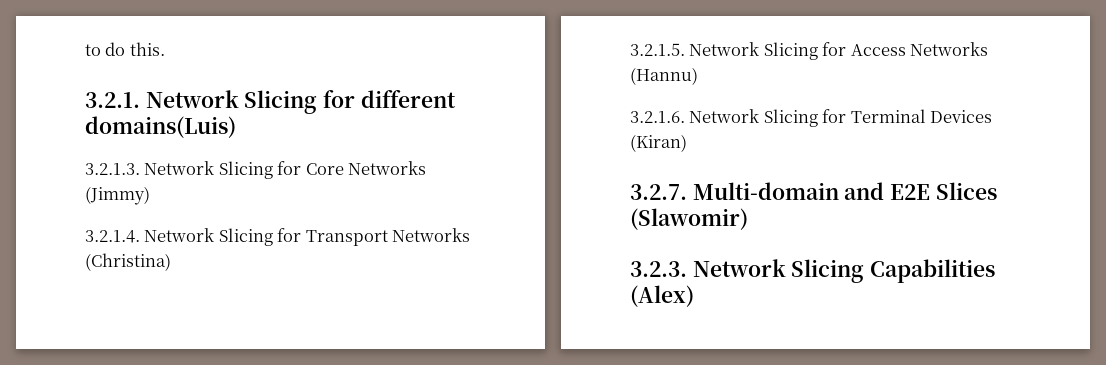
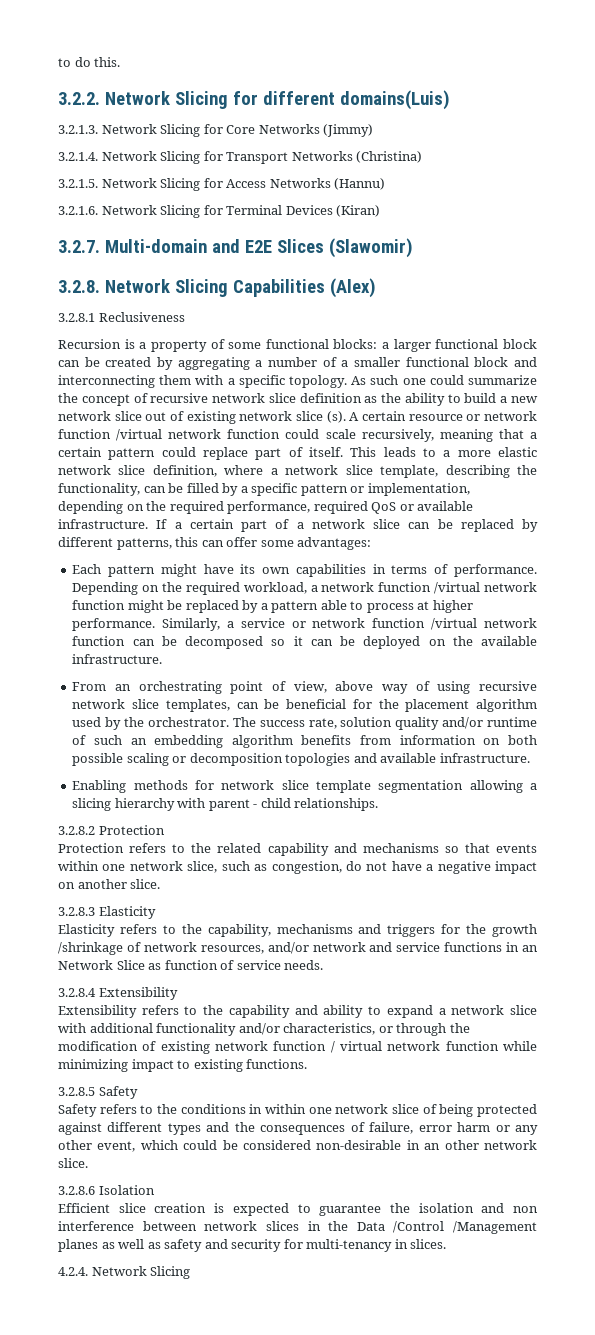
[85,92,140,108] 3.2.1. -> [58,92,100,105] 3.2.2.
[630,261,687,277] 3.2.3. -> [58,280,100,293] 3.2.8.
(694, 296) none -> [58,312,185,322] [58,339,537,352] [58,357,538,370] [58,375,537,388] [58,393,538,406] [58,411,538,424] [58,429,537,442] [58,447,537,460] [58,465,537,478] [58,483,470,496] [58,501,474,514] [58,519,538,532] [58,537,372,550] [72,564,537,577] [72,582,537,595] [72,600,473,613] [72,618,537,631] [72,636,537,649] [72,654,163,664] [72,681,537,694] [72,699,537,712] [72,717,537,730] [72,735,537,748] [72,753,530,766] [72,780,537,793] [72,798,379,811] [58,825,165,835] [58,843,538,856] [58,861,538,874] [58,879,161,889] [58,906,156,919] [58,924,537,937] [58,942,538,955] [58,960,324,970] [58,987,178,1000] [58,1005,538,1018] [58,1023,470,1036] [58,1041,537,1054] [58,1059,308,1072] [58,1086,138,1099] [58,1104,537,1117] [58,1122,538,1135] [58,1140,537,1152] [58,1158,88,1168] [58,1185,155,1195] [58,1203,538,1216] [58,1221,537,1234] [58,1239,447,1252] [58,1266,191,1279] // 3.2.8.1 Reclusiveness // Recursion is a property of some functional blocks: a larger functional block can be created by aggregating a number of a smaller functional block and interconnecting them with a specific topology. As such one could summarize the concept of recursive network slice definition as the ability to build a new network slice out of existing network slice (s). A certain resource or network function /virtual network function could scale recursively, meaning that a certain pattern could replace part of itself. This leads to a more elastic network slice definition, where a network slice template, describing the functionality, can be filled by a specific pattern or implementation, depending on the required performance, required QoS or available infrastructure. If a certain part of a network slice can be replaced by different patterns, this can offer some advantages: // Each pattern might have its own capabilities in terms of performance. Depending on the required workload, a network function /virtual network function might be replaced by a pattern able to process at higher performance. Similarly, a service or network function /virtual network function can be decomposed so it can be deployed on the available infrastructure. // From an orchestrating point of view, above way of using recursive network slice templates, can be beneficial for the placement algorithm used by the orchestrator. The success rate, solution quality and/or runtime of such an embedding algorithm benefits from information on both possible scaling or decomposition topologies and available infrastructure. // Enabling methods for network slice template segmentation allowing a slicing hierarchy with parent - child relationships. // 3.2.8.2 Protection // Protection refers to the related capability and mechanisms so that events within one network slice, such as congestion, do not have a negative impact on another slice. // 3.2.8.3 Elasticity // Elasticity refers to the capability, mechanisms and triggers for the growth /shrinkage of network resources, and/or network and service functions in an Network Slice as function of service needs. // 3.2.8.4 Extensibility // Extensibility refers to the capability and ability to expand a network slice with additional functionality and/or characteristics, or through the modification of existing network function / virtual network function while minimizing impact to existing functions. // 3.2.8.5 Safety // Safety refers to the conditions in within one network slice of being protected against different types and the consequences of failure, error harm or any other event, which could be considered non-desirable in an other network slice. // 3.2.8.6 Isolation // Efficient slice creation is expected to guarantee the isolation and non interference between network slices in the Data /Control /Management planes as well as safety and security for multi-tenancy in slices. // 4.2.4. Network Slicing

